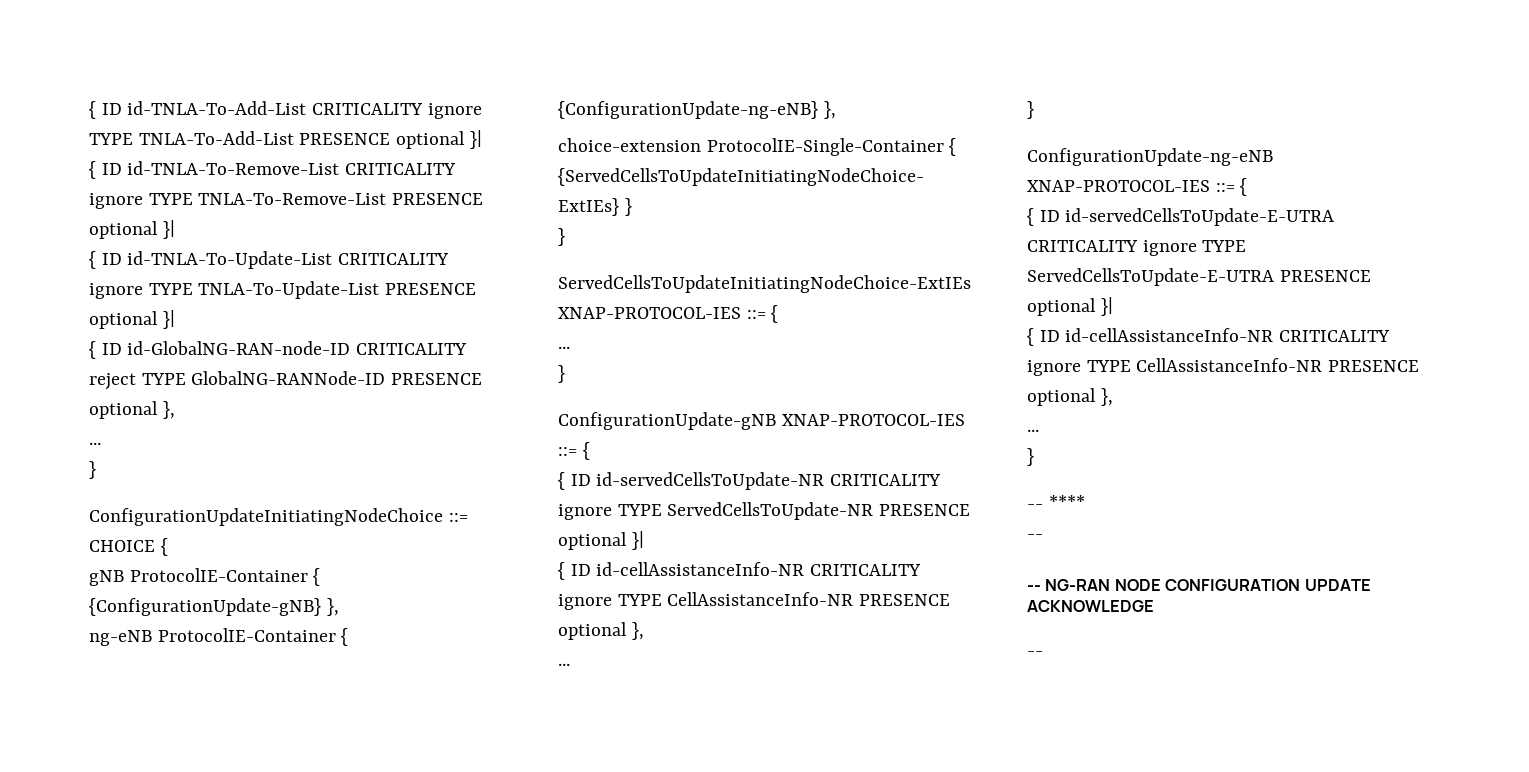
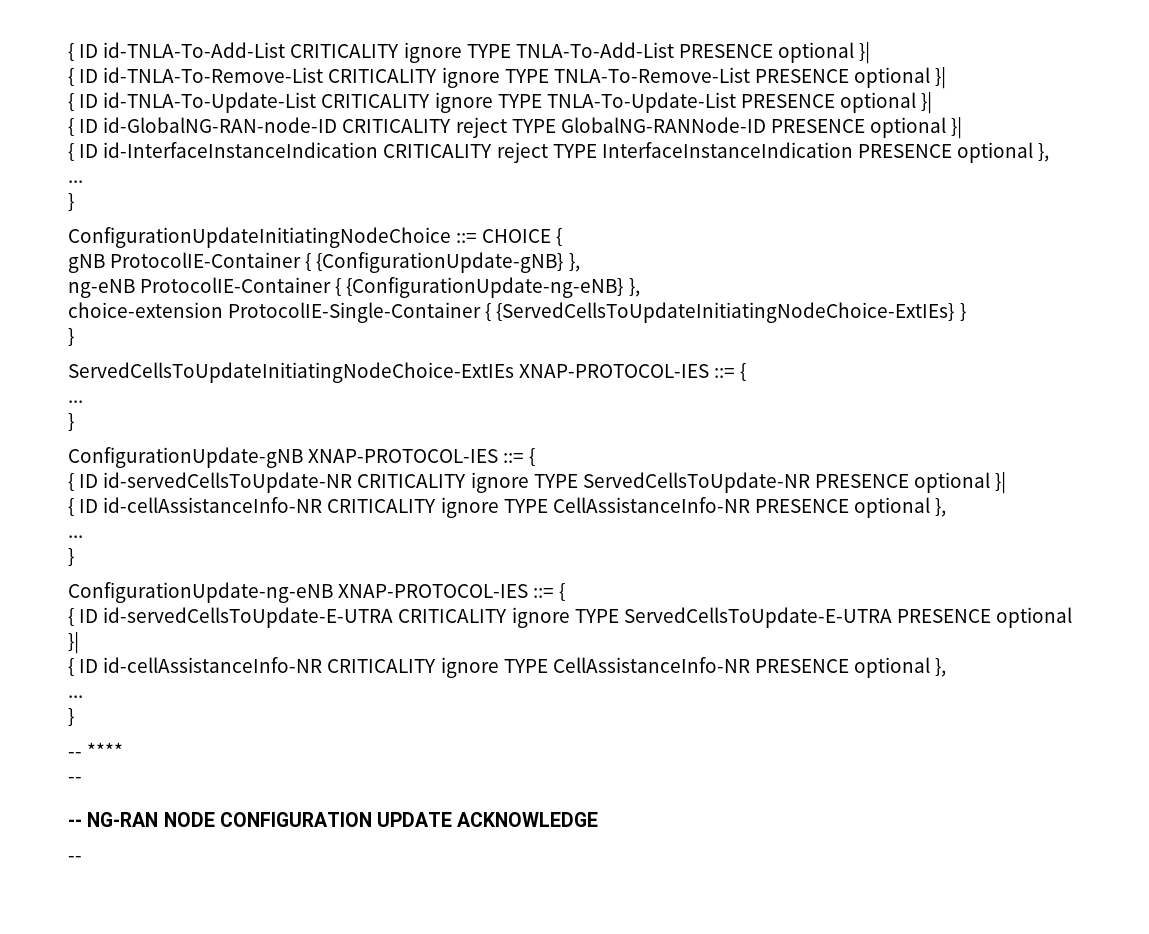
(158, 410) none -> [951,117,963,139] [68,142,1034,163] }| // { ID id-InterfaceInstanceIndication CRITICALITY reject TYPE InterfaceInstanceIndication PRESENCE optional

